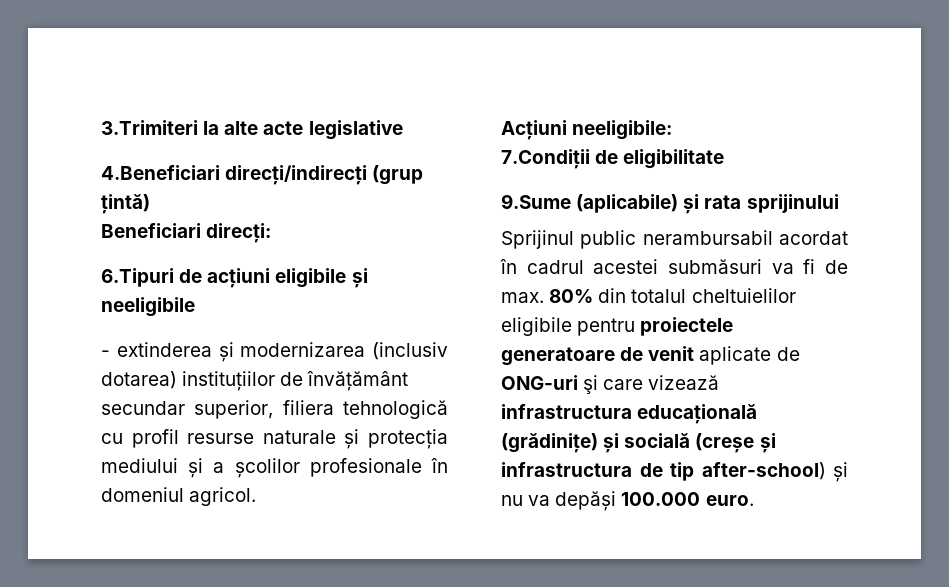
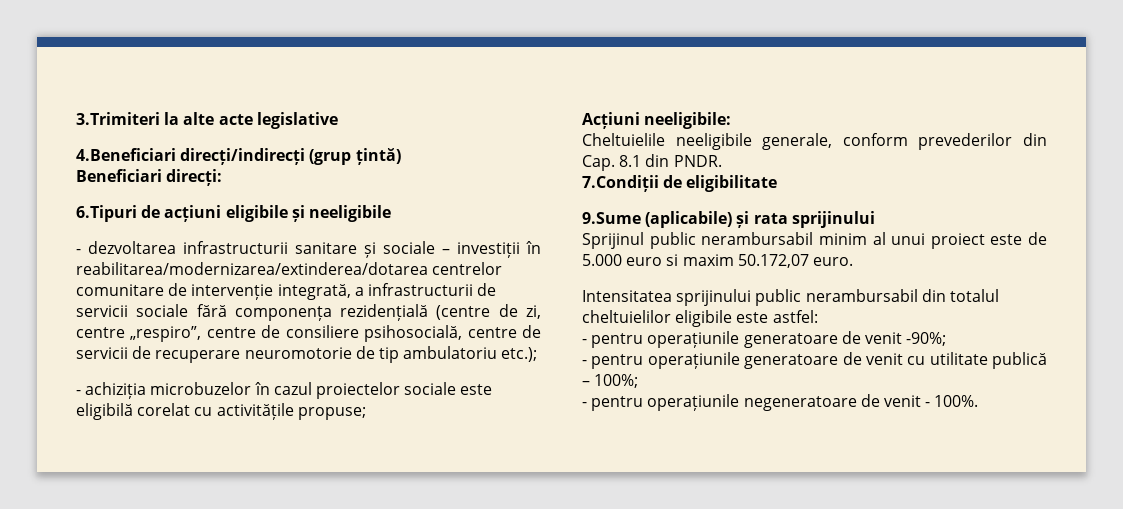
[116,342,448,362] [101,371,409,391] [101,400,448,419] [101,429,448,449] [101,458,449,478] [101,487,257,506] [501,120,673,140] extinderea și modernizarea (inclusiv dotarea) instituțiilor de învățământ secundar superior, filiera tehnologică cu profil resurse naturale și protecția mediului și a școlilor profesionale în domeniul agricol. // Acțiuni neeligibile: -> [88,241,541,258] [76,262,503,275] [76,283,497,300] [76,304,541,321] [76,325,541,342] [76,346,538,363] [76,382,493,399] [76,403,366,420] [582,112,732,129] [582,133,1047,150] [582,154,722,171] dezvoltarea infrastructurii sanitare și sociale – investiții în reabilitarea/modernizarea/extinderea/dotarea centrelor comunitare de intervenție integrată, a infrastructurii de servicii sociale fără componența rezidențială (centre de zi, centre „respiro”, centre de consiliere psihosocială, centre de servicii de recuperare neuromotorie de tip ambulatoriu etc.); // - achiziția microbuzelor în cazul proiectelor sociale este eligibilă corelat cu activitățile propuse; // Acțiuni neeligibile: // Cheltuielile neeligibile generale, conform prevederilor din Cap. 8.1 din PNDR.
[779,231,848,245] [500,259,848,274] [501,288,796,303] [501,317,734,336] [501,346,800,366] [501,375,720,394] [501,404,758,424] [501,433,776,453] [501,462,848,482] [501,491,754,511] acordat în cadrul acestei submăsuri va fi de max. 80% din totalul cheltuielilor eligibile pentru proiectele generatoare de venit aplicate de ONG-uri şi care vizează infrastructura educațională (grădinițe) și socială (creșe și infrastructura de tip after-school) și nu va depăși 100.000 euro. -> [818,232,1047,249] [582,254,853,268] [582,289,999,306] [582,310,818,327] [582,331,947,348] [582,352,1047,369] [582,374,639,388] [582,394,979,411] minim al unui proiect este de 5.000 euro si maxim 50.172,07 euro. // Intensitatea sprijinului public nerambursabil din totalul cheltuielilor eligibile este astfel: // - pentru operațiunile generatoare de venit -90%; // - pentru operațiunile generatoare de venit cu utilitate publică – 100%; // - pentru operațiunile negeneratoare de venit - 100%.

